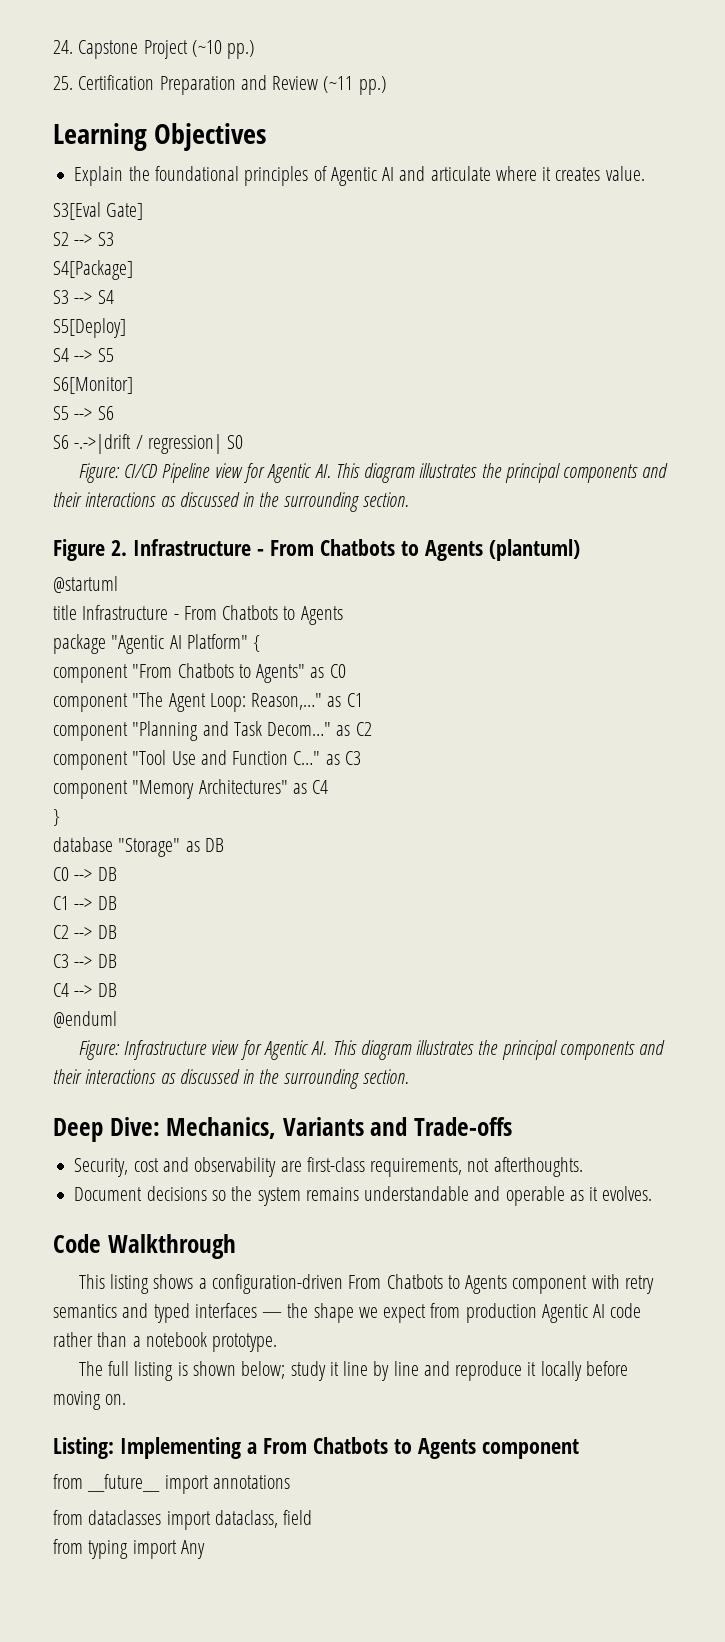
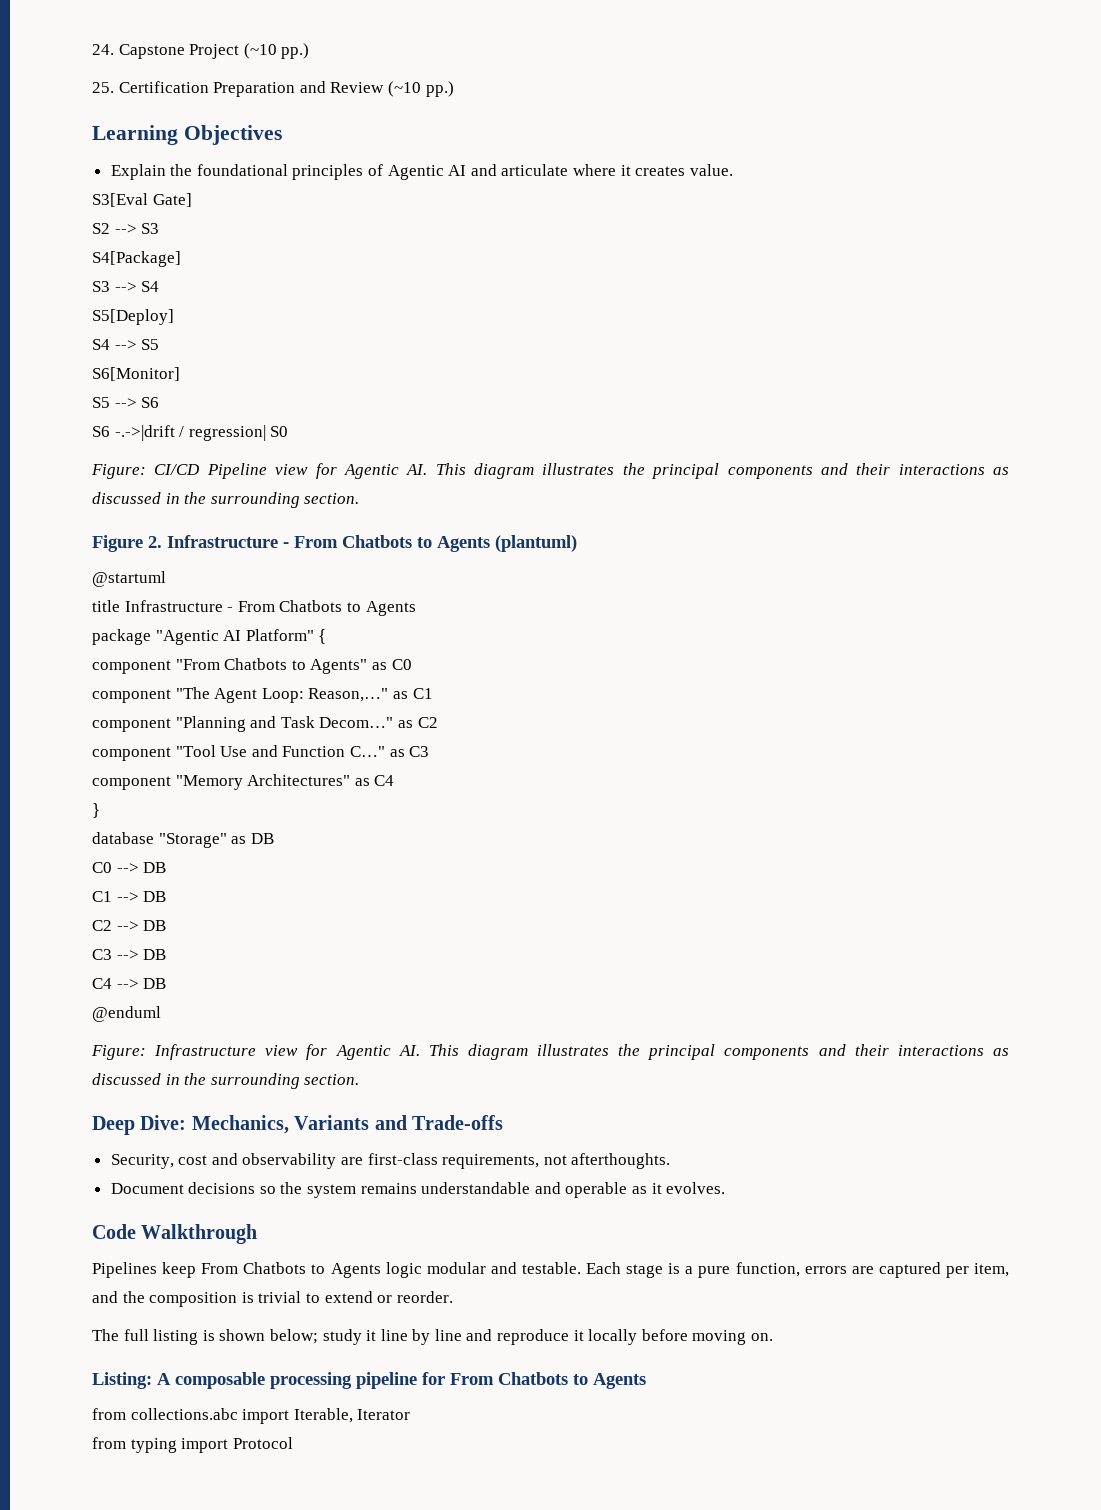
[323,76,354,93] (~11 -> [387,81,421,97] (~10
[78,1274,654,1294] [53,1303,642,1323] [53,1332,278,1352] This listing shows a configuration-driven From Chatbots to Agents component with retry semantics and typed interfaces — the shape we expect from production Agentic AI code rather than a notebook prototype. -> [92,1262,1010,1278] [92,1291,453,1307] Pipelines keep From Chatbots to Agents logic modular and testable. Each stage is a pure function, errors are captured per item, and the composition is trivial to extend or reorder.
[119,1437,579,1459] [53,1474,290,1494] [53,1510,313,1530] Implementing a From Chatbots to Agents component // from __future__ import annotations // from dataclasses import dataclass, field -> [157,1372,646,1389] [92,1408,411,1424] A composable processing pipeline for From Chatbots to Agents // from collections.abc import Iterable, Iterator
[180,1540,205,1559] Any -> [232,1437,293,1449] Protocol

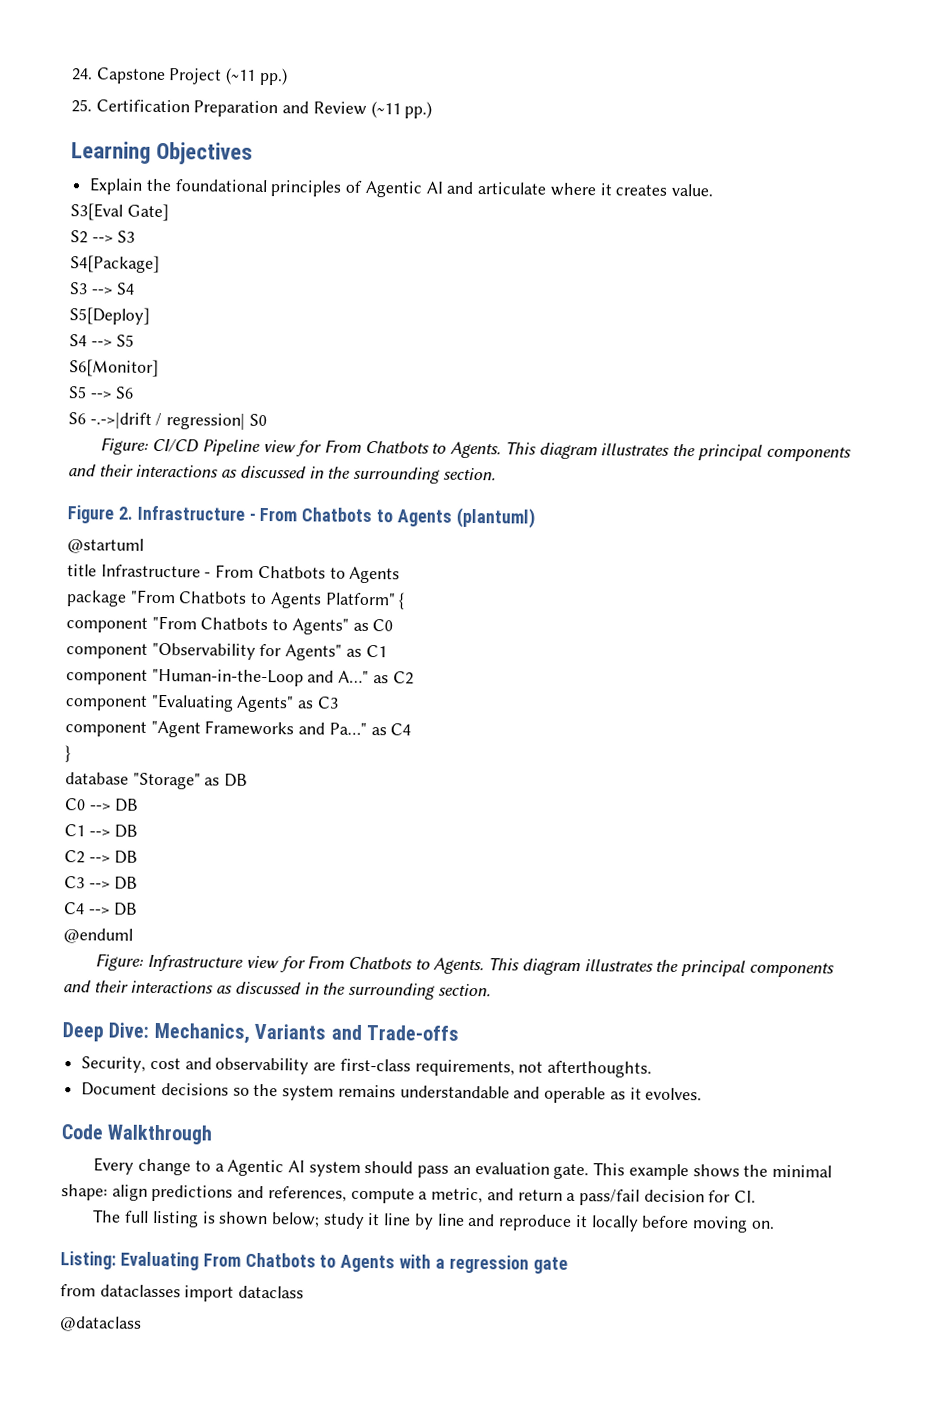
[243,43,277,59] (~10 -> [225,67,257,85] (~11
[387,81,421,97] (~10 -> [370,101,401,119] (~11
[343,464,428,479] Agentic AI. -> [323,439,502,459] From Chatbots to Agents.
[155,630,242,645] "Agentic AI -> [129,589,322,609] "From Chatbots to Agents
[175,687,389,703] "The Agent Loop: Reason,…" -> [151,642,343,661] "Observability for Agents"
[175,716,394,732] "Planning and Task Decom…" -> [151,668,370,687] "Human-in-the-Loop and A…"
[175,745,385,757] "Tool Use and Function C…" -> [150,693,295,713] "Evaluating Agents"
[175,774,351,790] "Memory Architectures" -> [150,720,367,738] "Agent Frameworks and Pa…"
[335,1045,420,1060] Agentic AI. -> [307,955,485,975] From Chatbots to Agents.
[92,1262,1010,1278] [92,1291,453,1307] Pipelines keep From Chatbots to Agents logic modular and testable. Each stage is a pure function, errors are captured per item, and the composition is trivial to extend or reorder. -> [93,1157,832,1181] [61,1184,757,1206] Every change to a Agentic AI system should pass an evaluation gate. This example shows the minimal shape: align predictions and references, compute a metric, and return a pass/fail decision for CI.
[157,1372,646,1389] [92,1408,411,1424] [92,1437,293,1453] A composable processing pipeline for From Chatbots to Agents // from collections.abc import Iterable, Iterator // from typing import Protocol -> [119,1251,568,1274] [60,1284,305,1302] [59,1316,142,1332] Evaluating From Chatbots to Agents with a regression gate // from dataclasses import dataclass // @dataclass

